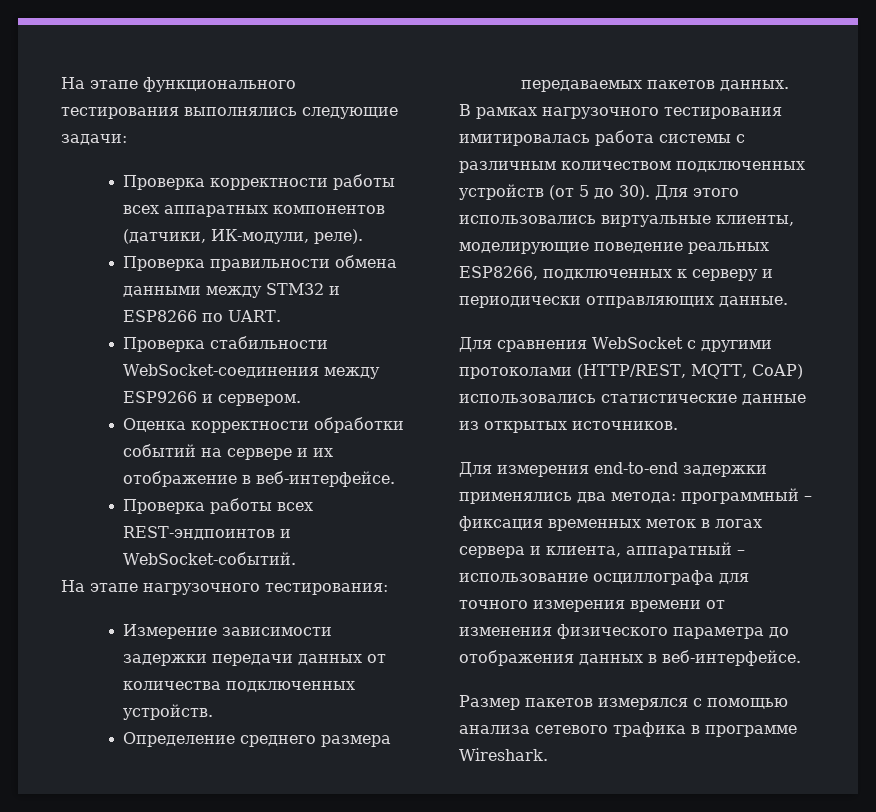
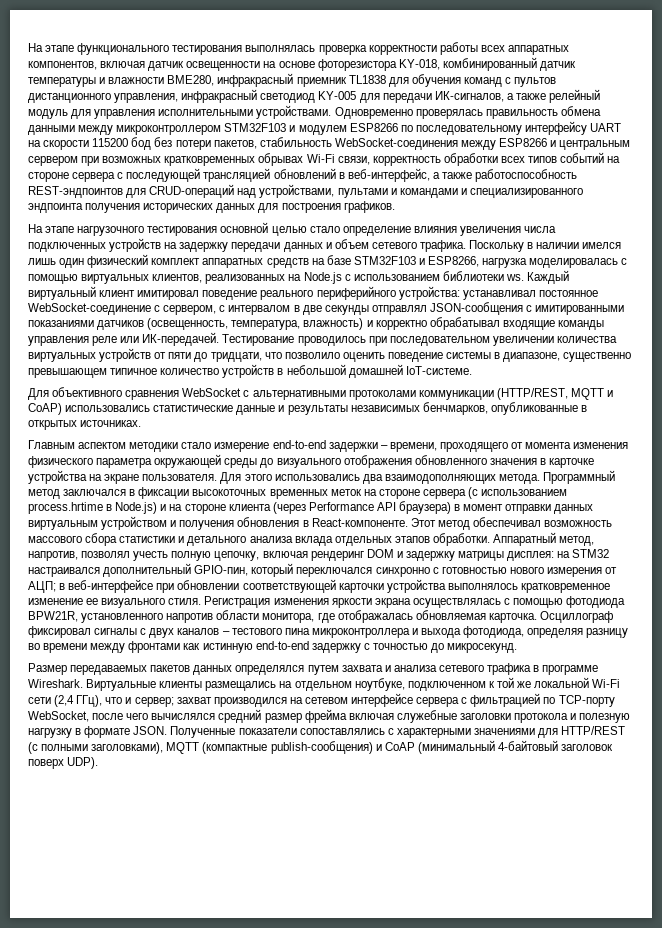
[184,107,398,119] [61,134,127,145] [123,174,396,190] [123,205,386,217] [123,229,364,244] [123,255,398,271] [123,283,341,298] [123,310,282,322] [123,336,329,352] [123,364,381,379] [123,391,302,406] [123,417,405,433] [123,444,334,460] [123,471,396,487] [123,498,314,514] [123,526,292,540] [123,552,297,565] [61,580,388,595] [123,624,333,639] [123,654,387,666] [123,681,356,692] [123,704,214,720] [123,732,392,747] [521,80,790,92] [459,104,782,119] [459,130,745,146] [459,161,805,173] [459,184,739,200] [459,215,794,227] [459,242,769,254] [459,266,773,281] [459,296,788,308] [459,337,492,352] выполнялись следующие задачи: // Проверка корректности работы всех аппаратных компонентов (датчики, ИК-модули, реле). // Проверка правильности обмена данными между STM32 и ESP8266 по UART. // Проверка стабильности WebSocket-соединения между ESP9266 и сервером. // Оценка корректности обработки событий на сервере и их отображение в веб-интерфейсе. // Проверка работы всех REST-эндпоинтов и WebSocket-событий. // На этапе нагрузочного тестирования: // Измерение зависимости задержки передачи данных от количества подключенных устройств. // Определение среднего размера передаваемых пакетов данных. // В рамках нагрузочного тестирования имитировалась работа системы с различным количеством подключенных устройств (от 5 до 30). Для этого использовались виртуальные клиенты, моделирующие поведение реальных ESP8266, подключенных к серверу и периодически отправляющих данные. // Для -> [245,42,569,55] [28,57,576,71] [28,73,557,87] [28,89,601,103] [28,105,601,119] [28,121,622,135] [28,137,631,150] [28,152,621,166] [28,168,578,182] [28,184,583,198] [28,201,395,213] [28,222,557,236] [28,238,622,252] [28,254,628,268] [28,270,570,284] [28,286,598,300] [28,302,625,315] [28,317,604,330] [28,332,617,346] [28,348,632,362] [28,364,472,378] [28,387,123,400] выполнялась проверка корректности работы всех аппаратных компонентов, включая датчик освещенности на основе фоторезистора KY-018, комбинированный датчик температуры и влажности BME280, инфракрасный приемник TL1838 для обучения команд с пультов дистанционного управления, инфракрасный светодиод KY-005 для передачи ИК-сигналов, а также релейный модуль для управления исполнительными устройствами. Одновременно проверялась правильность обмена данными между микроконтроллером STM32F103 и модулем ESP8266 по последовательному интерфейсу UART на скорости 115200 бод без потери пакетов, стабильность WebSocket-соединения между ESP8266 и центральным сервером при возможных кратковременных обрывах Wi-Fi связи, корректность обработки всех типов событий на стороне сервера с последующей трансляцией обновлений в веб-интерфейс, а также работоспособность REST-эндпоинтов для CRUD-операций над устройствами, пультами и командами и специализированного эндпоинта получения исторических данных для построения графиков. // На этапе нагрузочного тестирования основной целью стало определение влияния увеличения числа подключенных устройств на задержку передачи данных и объем сетевого трафика. Поскольку в наличии имелся лишь один физический комплект аппаратных средств на базе STM32F103 и ESP8266, нагрузка моделировалась с помощью виртуальных клиентов, реализованных на Node.js с использованием библиотеки ws. Каждый виртуальный клиент имитировал поведение реального периферийного устройства: устанавливал постоянное WebSocket-соединение с сервером, с интервалом в две секунды отправлял JSON-сообщения с имитированными показаниями датчиков (освещенность, температура, влажность) и корректно обрабатывал входящие команды управления реле или ИК-передачей. Тестирование проводилось при последовательном увеличении количества виртуальных устройств от пяти до тридцати, что позволило оценить поведение системы в диапазоне, существенно превышающем типичное количество устройств в небольшой домашней IoT-системе. // Для объективного
[700,340,772,352] [459,364,803,379] [459,394,806,405] [459,421,678,433] [459,462,767,477] [459,488,812,504] [459,516,762,531] [459,542,745,558] [459,570,749,585] [459,600,725,612] [459,624,789,639] [459,650,801,666] [459,695,788,710] другими протоколами (HTTP/REST, MQTT, CoAP) использовались статистические данные из открытых источников. // Для измерения end-to-end задержки применялись два метода: программный – фиксация временных меток в логах сервера и клиента, аппаратный – использование осциллографа для точного измерения времени от изменения физического параметра до отображения данных в веб-интерфейсе. // Размер пакетов измерялся с помощью -> [252,388,614,400] [28,402,587,415] [28,420,142,430] [28,440,629,452] [28,454,595,468] [28,470,616,484] [28,487,568,499] [28,501,594,514] [28,516,613,530] [28,532,595,546] [28,549,610,561] [28,563,618,577] [28,579,610,593] [28,596,626,608] [28,610,613,623] [28,626,629,638] [28,641,518,653] [28,663,391,675] альтернативными протоколами коммуникации (HTTP/REST, MQTT и CoAP) использовались статистические данные и результаты независимых бенчмарков, опубликованные в открытых источниках. // Главным аспектом методики стало измерение end-to-end задержки – времени, проходящего от момента изменения физического параметра окружающей среды до визуального отображения обновленного значения в карточке устройства на экране пользователя. Для этого использовались два взаимодополняющих метода. Программный метод заключался в фиксации высокоточных временных меток на стороне сервера (с использованием process.hrtime в Node.js) и на стороне клиента (через Performance API браузера) в момент отправки данных виртуальным устройством и получения обновления в React-компоненте. Этот метод обеспечивал возможность массового сбора статистики и детального анализа вклада отдельных этапов обработки. Аппаратный метод, напротив, позволял учесть полную цепочку, включая рендеринг DOM и задержку матрицы дисплея: на STM32 настраивался дополнительный GPIO-пин, который переключался синхронно с готовностью нового измерения от АЦП; в веб-интерфейсе при обновлении соответствующей карточки устройства выполнялось кратковременное изменение ее визуального стиля. Регистрация изменения яркости экрана осуществлялась с помощью фотодиода BPW21R, установленного напротив области монитора, где отображалась обновляемая карточка. Осциллограф фиксировал сигналы с двух каналов – тестового пина микроконтроллера и выхода фотодиода, определяя разницу во времени между фронтами как истинную end-to-end задержку с точностью до микросекунд. // Размер передаваемых пакетов данных определялся путем захвата и
(548, 754) none -> [86,677,621,691] [28,693,615,707] [28,709,631,723] [28,726,626,738] [28,740,614,754] [28,757,99,769] Виртуальные клиенты размещались на отдельном ноутбуке, подключенном к той же локальной Wi-Fi сети (2,4 ГГц), что и сервер; захват производился на сетевом интерфейсе сервера с фильтрацией по TCP-порту WebSocket, после чего вычислялся средний размер фрейма включая служебные заголовки протокола и полезную нагрузку в формате JSON. Полученные показатели сопоставлялись с характерными значениями для HTTP/REST (с полными заголовками), MQTT (компактные publish-сообщения) и CoAP (минимальный 4-байтовый заголовок поверх UDP).

